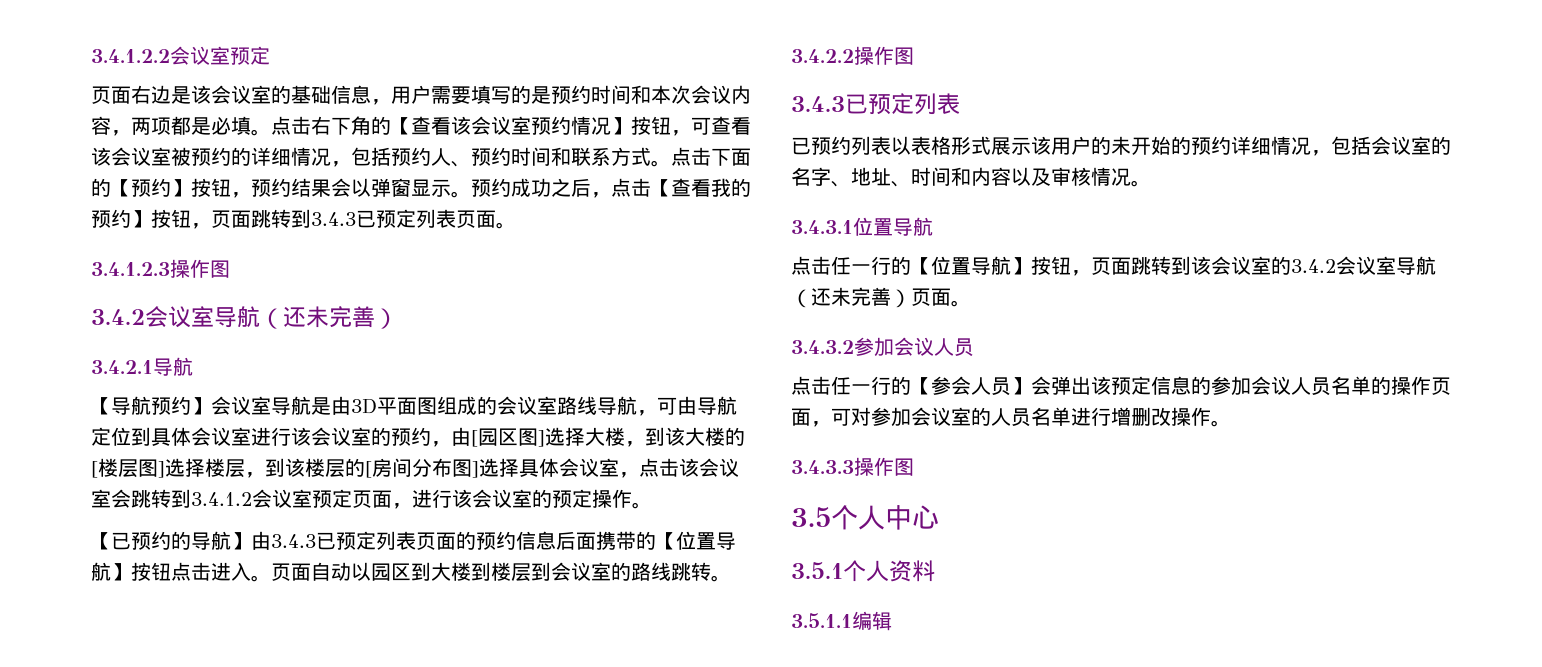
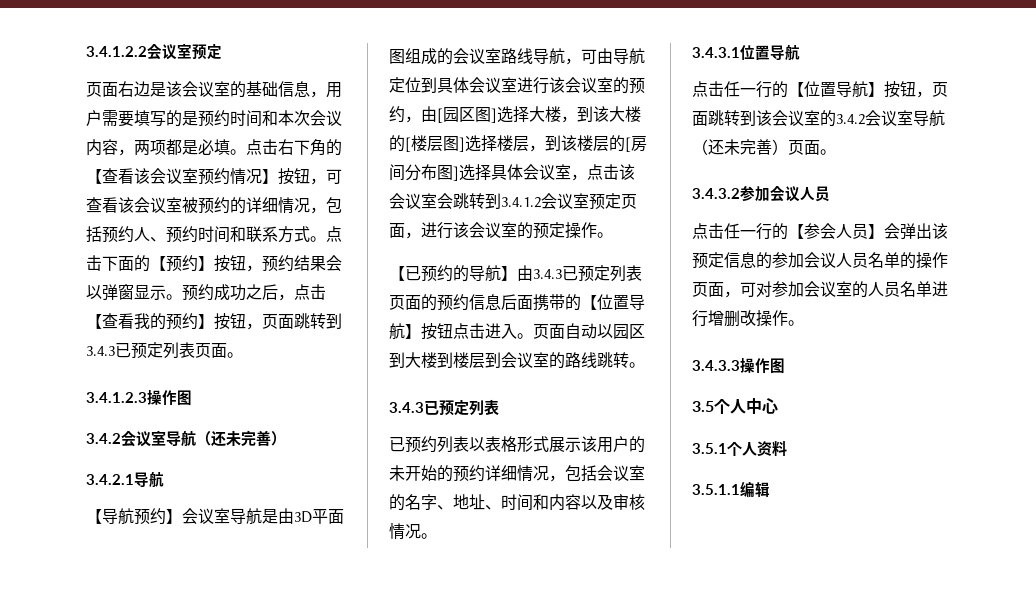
[791,46,914,65] // 3.4.2.2操作图 -> (645, 365) none

